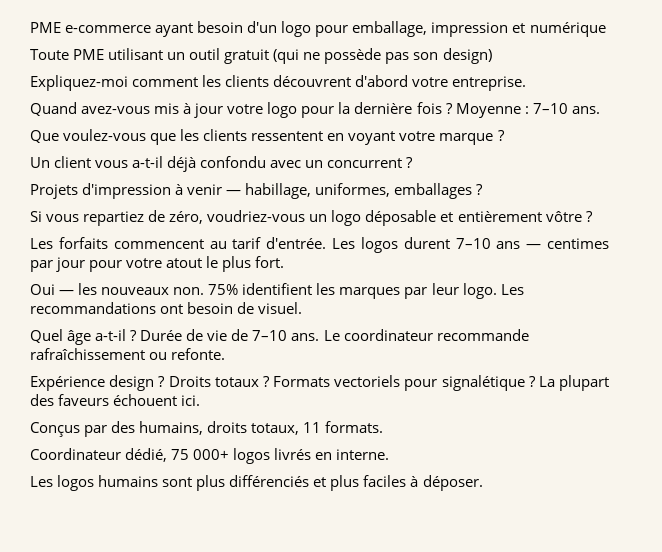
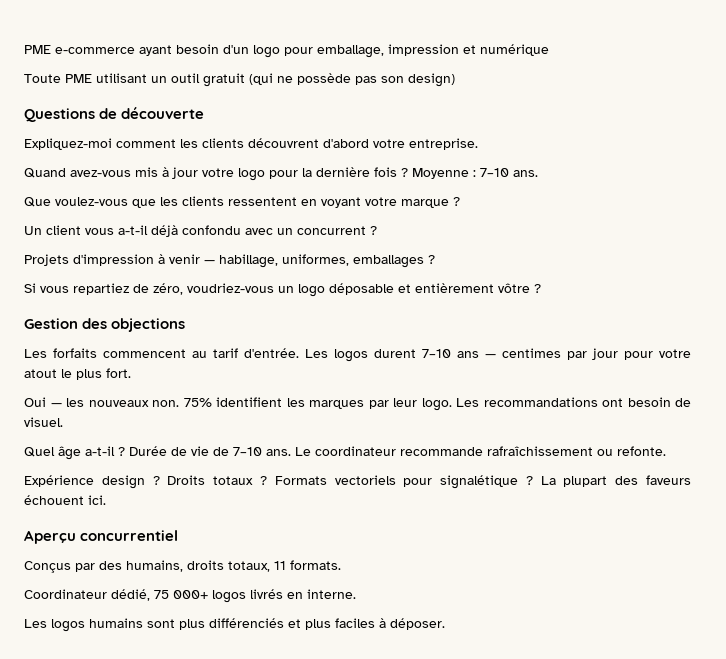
(492, 56) none -> [24,107,205,122] // Questions de découverte
(593, 216) none -> [24,318,186,332] // Gestion des objections
(201, 400) none -> [24,530,179,544] // Aperçu concurrentiel

